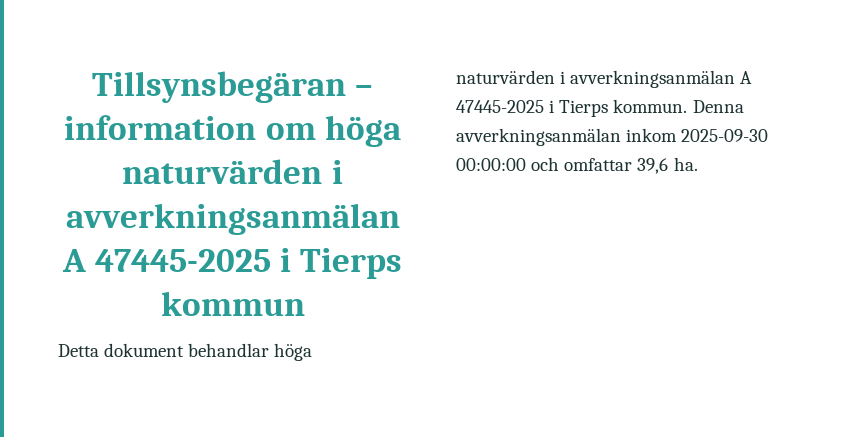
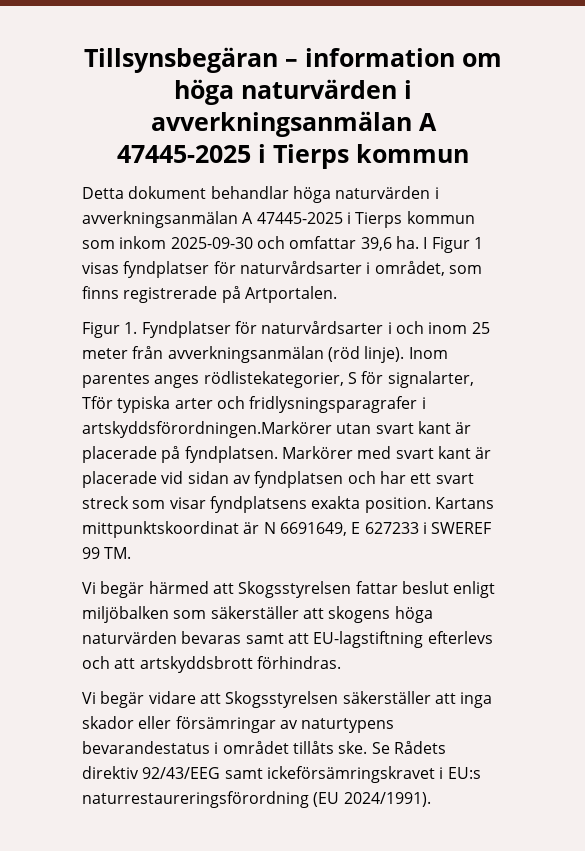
[613,99,744,113] [456,128,621,146] kommun. Denna avverkningsanmälan -> [406,211,475,224] [82,240,115,249] kommun som
[456,158,526,171] 00:00:00 -> (253, 243) none
(698, 164) none -> [423,237,483,253] [82,261,482,278] [82,286,337,303] [82,321,490,338] [82,346,448,363] [82,371,474,388] [82,396,426,413] [82,421,472,438] [82,446,492,463] [82,471,474,488] [82,496,494,513] [82,521,492,538] [82,547,132,559] [82,581,496,598] [82,606,433,623] [82,631,493,648] [82,656,341,673] [82,691,493,708] [82,716,395,733] [82,741,446,754] [82,766,481,783] [82,791,431,808] I Figur 1 visas fyndplatser för naturvårdsarter i området, som finns registrerade på Artportalen. // Figur 1. Fyndplatser för naturvårdsarter i och inom 25 meter från avverkningsanmälan (röd linje). Inom parentes anges rödlistekategorier, S för signalarter, Tför typiska arter och fridlysningsparagrafer i artskyddsförordningen.Markörer utan svart kant är placerade på fyndplatsen. Markörer med svart kant är placerade vid sidan av fyndplatsen och har ett svart streck som visar fyndplatsens exakta position. Kartans mittpunktskoordinat är N 6691649, E 627233 i SWEREF 99 TM. // Vi begär härmed att Skogsstyrelsen fattar beslut enligt miljöbalken som säkerställer att skogens höga naturvärden bevaras samt att EU-lagstiftning efterlevs och att artskyddsbrott förhindras. // Vi begär vidare att Skogsstyrelsen säkerställer att inga skador eller försämringar av naturtypens bevarandestatus i området tillåts ske. Se Rådets direktiv 92/43/EEG samt ickeförsämringskravet i EU:s naturrestaureringsförordning (EU 2024/1991).

